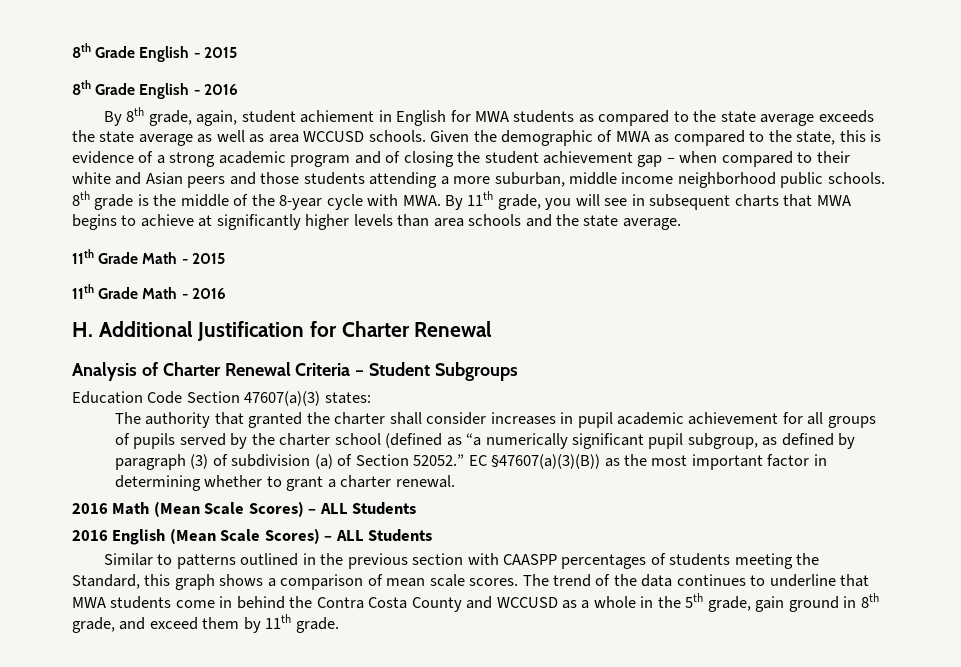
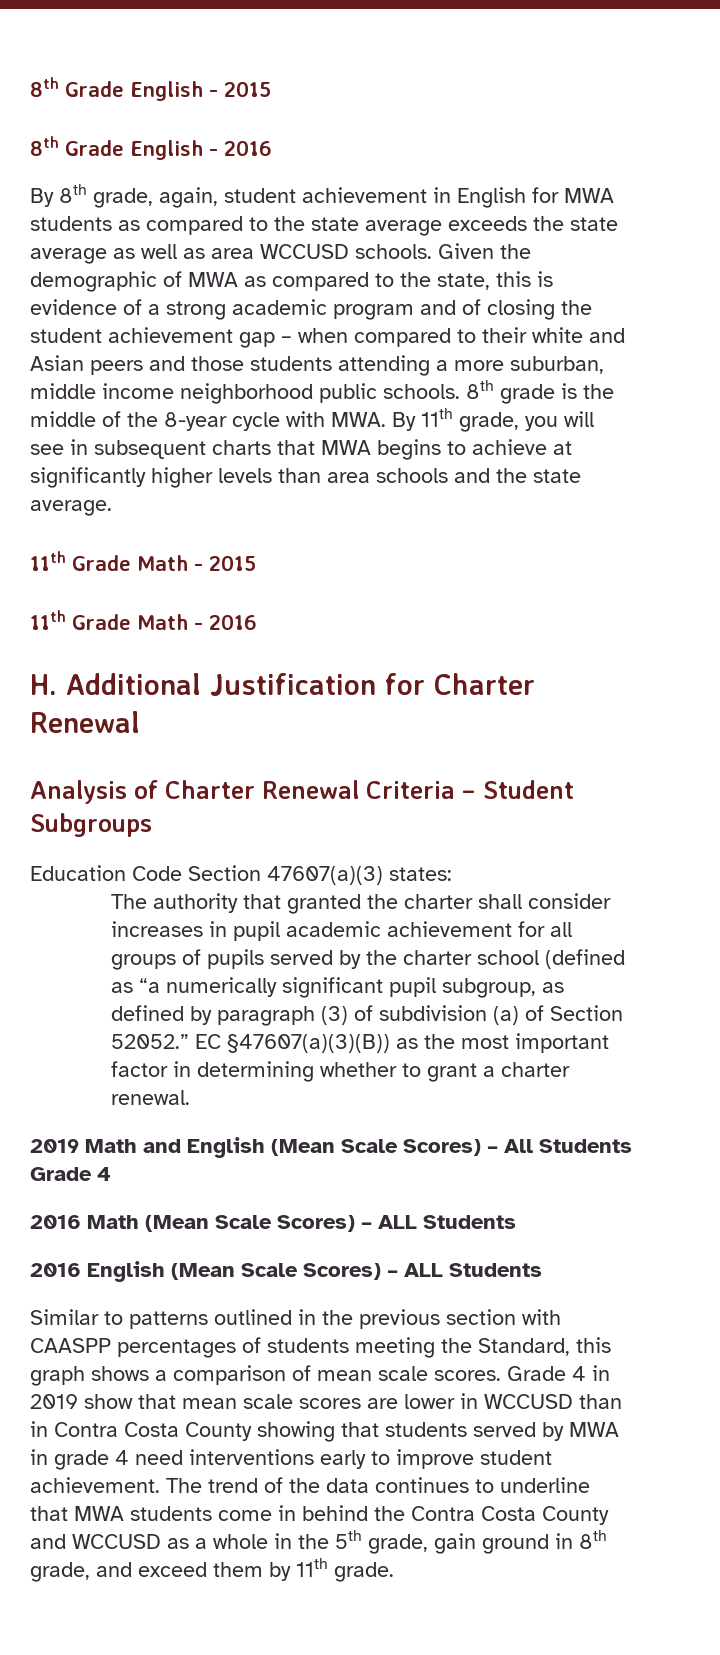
[300,110,375,123] achiement -> [302,187,427,203] achievement
(455, 481) none -> [30,1137,632,1158] [30,1167,111,1181] // 2019 Math and English (Mean Scale Scores) – All Students Grade 4
(519, 582) none -> [507,1365,610,1381] [30,1393,622,1409] [30,1421,619,1442] [30,1449,552,1470] [30,1477,160,1493] Grade 4 in 2019 show that mean scale scores are lower in WCCUSD than in Contra Costa County showing that students served by MWA in grade 4 need interventions early to improve student achievement.

